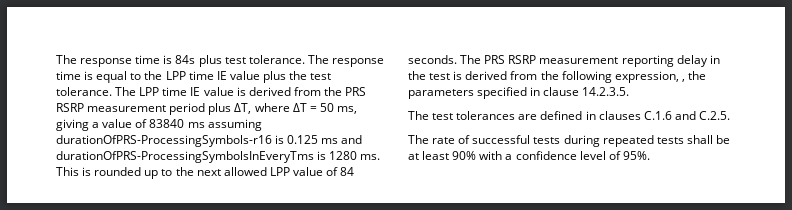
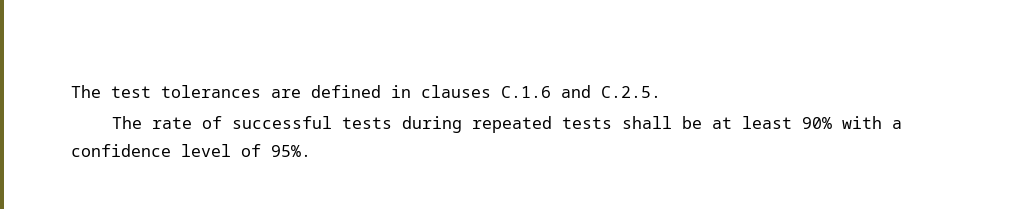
[56,55,384,67] [56,71,332,83] [56,87,367,96] [56,103,357,115] [56,119,262,131] [56,135,363,147] [56,151,381,163] [56,167,355,179] [408,55,720,67] [408,71,706,83] [408,87,630,99] [408,111,429,120] The response time is 84s plus test tolerance. The response time is equal to the LPP time IE value plus the test tolerance. The LPP time IE value is derived from the PRS RSRP measurement period plus ΔT, where ΔT = 50 ms, giving a value of 83840 ms assuming durationOfPRS-ProcessingSymbols-r16 is 0.125 ms and durationOfPRS-ProcessingSymbolsInEveryTms is 1280 ms. This is rounded up to the next allowed LPP value of 84 seconds. The PRS RSRP measurement reporting delay in the test is derived from the following expression, , the parameters specified in clause 14.2.3.5. // The -> [71,85,101,98] The

